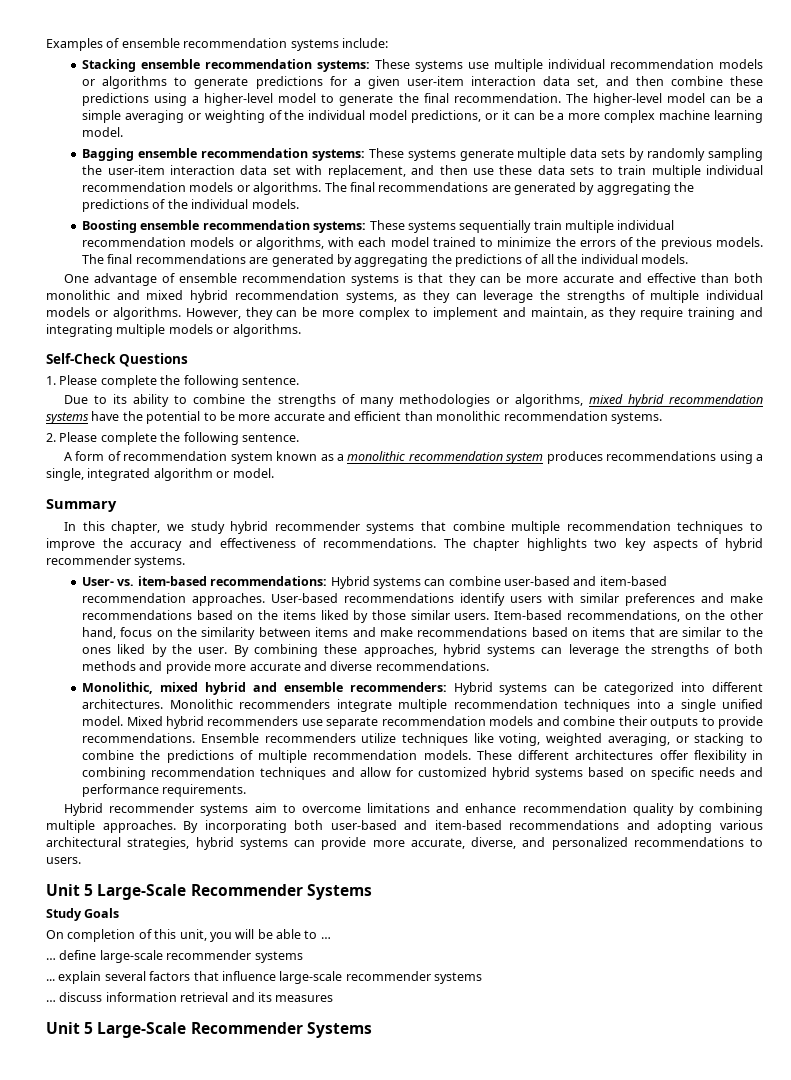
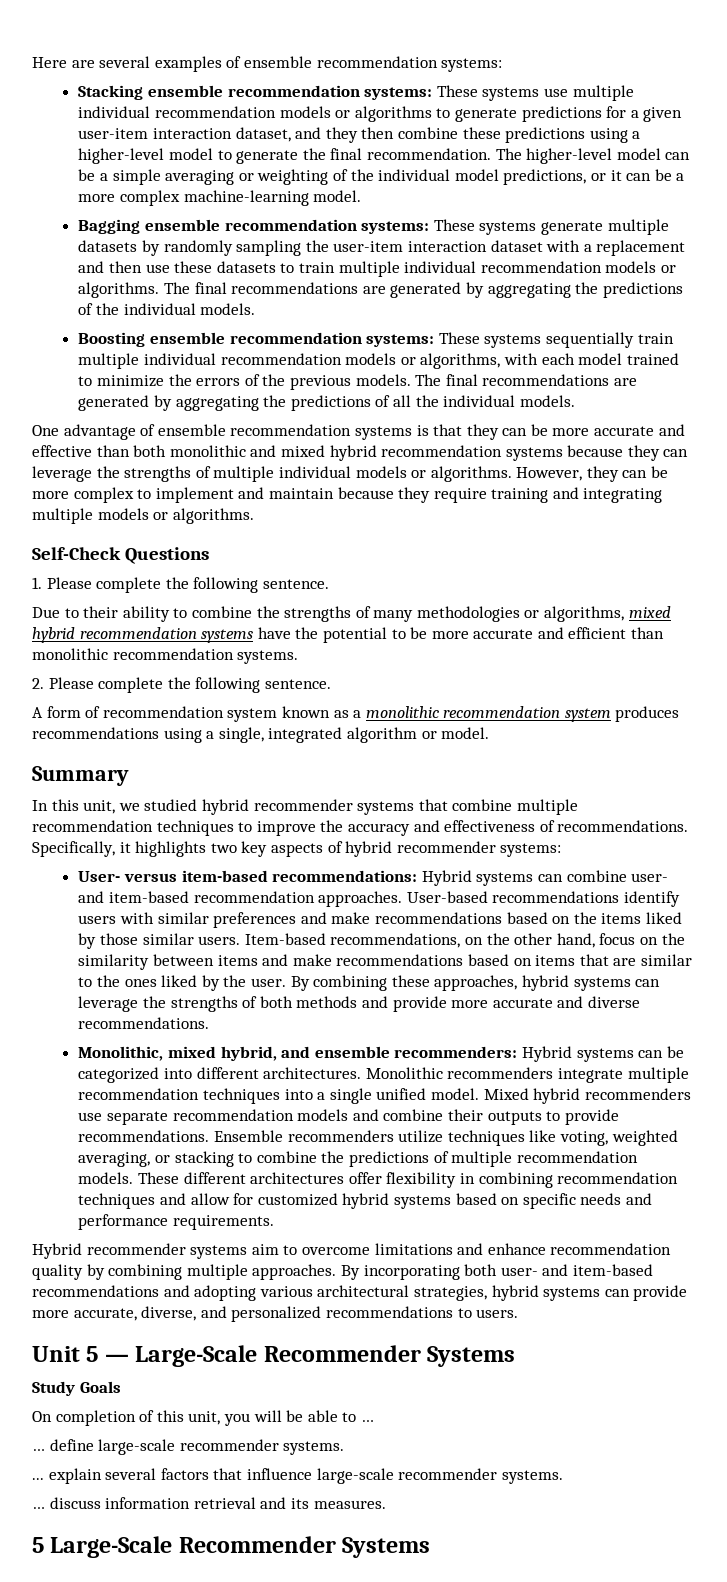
[46,38,388,51] Examples of ensemble recommendation systems include: -> [32,56,503,72] Here are several examples of ensemble recommendation systems:
[543,76,629,88] data set, and -> [235,127,358,143] dataset, and they
[659,110,764,123] machine learning -> [183,190,309,206] machine-learning
[570,148,626,158] data sets -> [78,240,138,252] datasets
[240,165,406,178] data set with replacement, -> [490,240,686,256] dataset with a replacement
[537,165,595,175] data sets -> [216,261,276,273] datasets
[345,291,417,303] systems, as -> [505,445,624,461] systems because
[530,307,605,319] maintain, as -> [268,487,394,499] maintain because
[113,394,128,404] its -> [83,606,119,618] their
[111,521,225,534] chapter, we study -> [83,799,198,814] unit, we studied
[443,538,520,551] The chapter -> [32,841,131,857] Specifically, it
[134,556,186,568] systems. -> [500,843,562,857] systems:
[117,579,135,586] vs. -> [124,873,178,882] versus
[504,576,571,586] user-based -> [631,873,669,882] user-
[204,682,246,695] hybrid -> [220,1046,277,1061] hybrid,
[330,820,397,830] user-based -> [500,1267,538,1276] user-
(94, 890) none -> [104,1354,129,1362] —
[254,951,303,963] systems -> [283,1441,345,1455] systems.
[434,972,482,984] systems -> [501,1470,563,1484] systems.
[275,995,334,1002] [46,1022,80,1034] measures // Unit -> [313,1500,386,1509] measures. //

